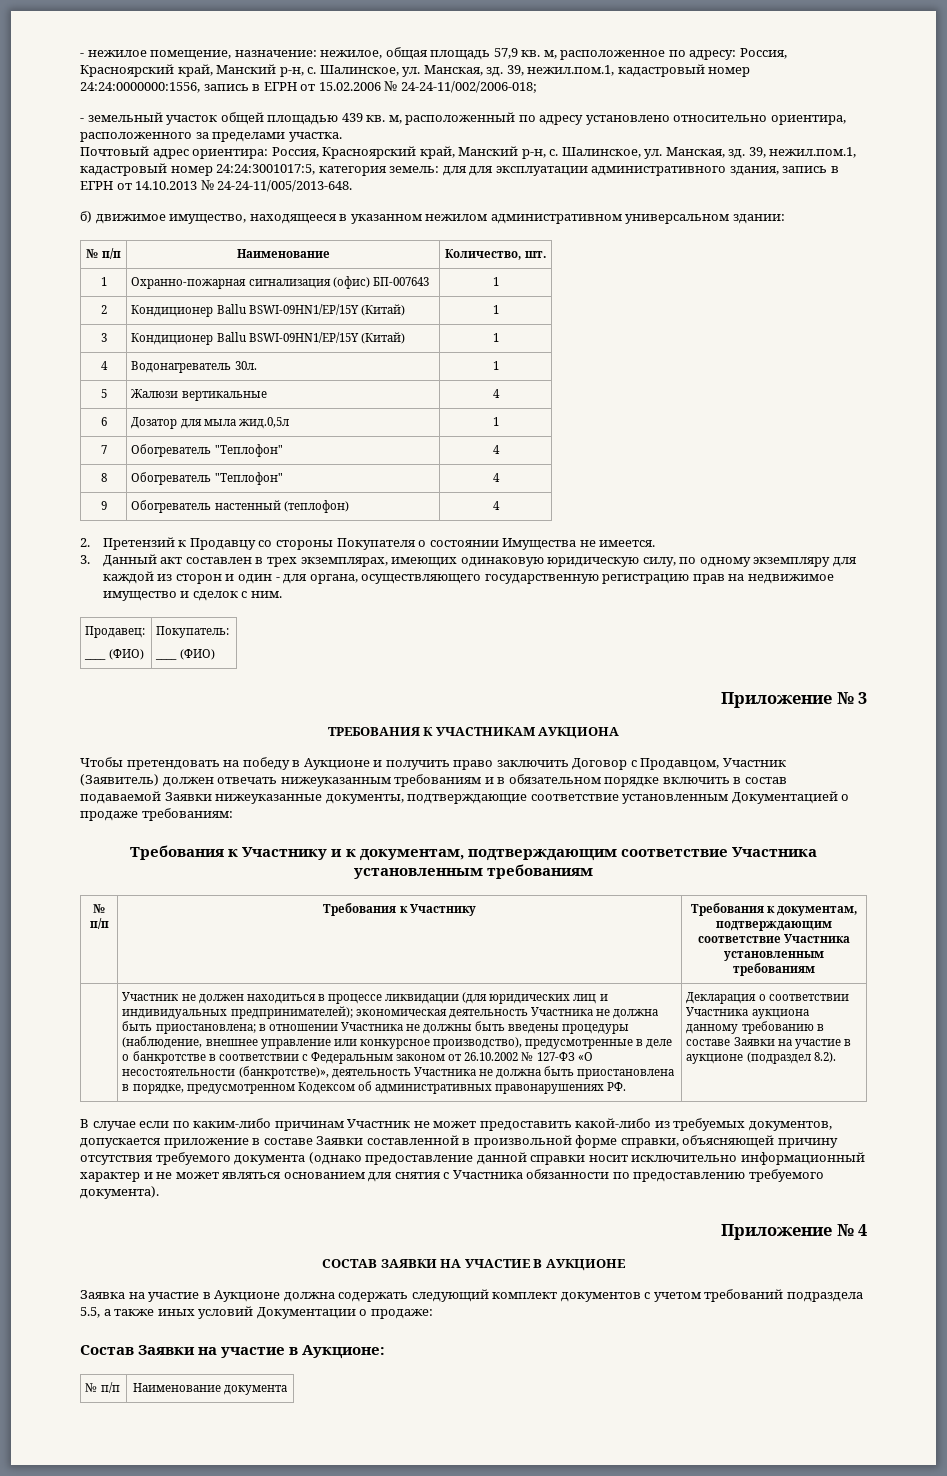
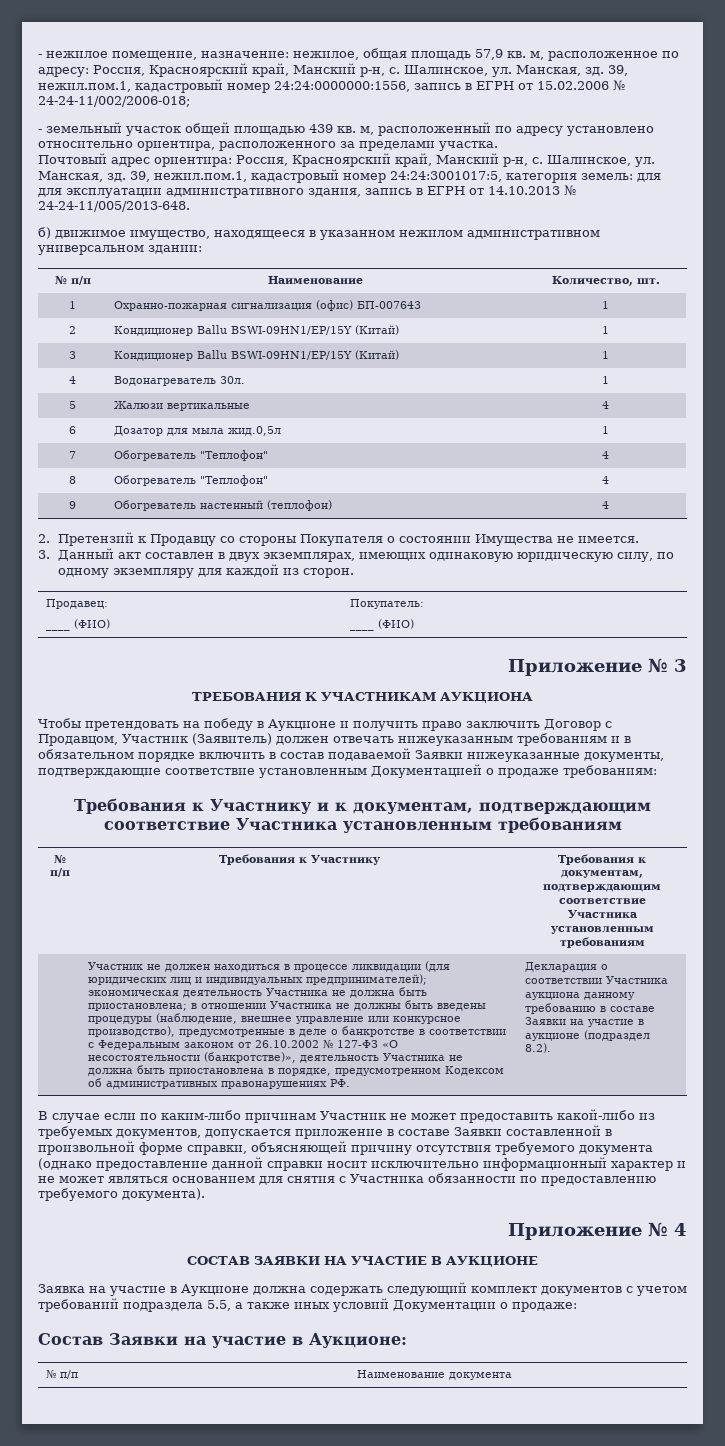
[266,557,297,567] трех -> [229,552,261,562] двух
[175,574,834,584] [102,591,282,601] сторон и один - для органа, осуществляющего государственную регистрацию прав на недвижимое имущество и сделок с ним. -> [303,568,355,578] сторон.

